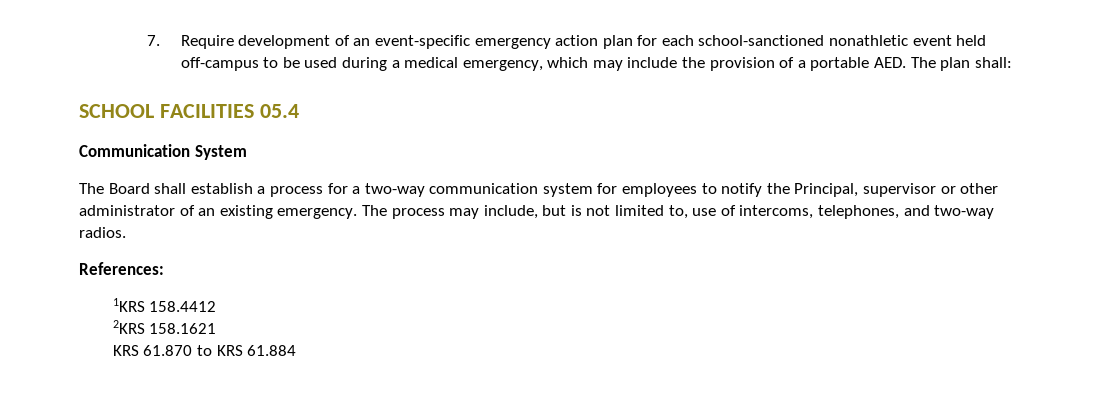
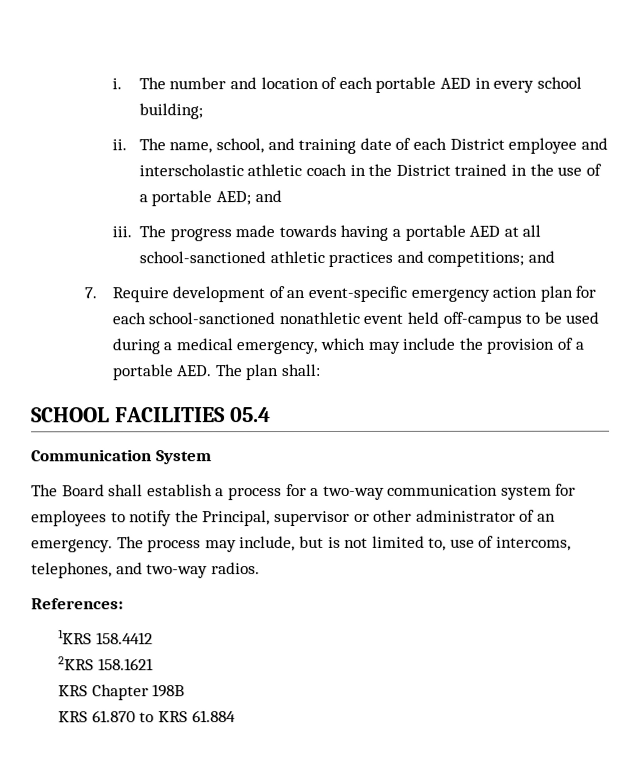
(146, 40) none -> [111,76,582,93] [138,103,203,120] [111,137,608,155] [138,163,602,177] [138,190,282,207] [111,224,542,242] [139,250,556,267] i. The number and location of each portable AED in every school building; // ii. The name, school, and training date of each District employee and interscholastic athletic coach in the District trained in the use of a portable AED; and // iii. The progress made towards having a portable AED at all school-sanctioned athletic practices and competitions; and //
[219,205,273,219] existing -> (556, 517) none
(217, 328) none -> [58,684,186,701] // KRS Chapter 198B

